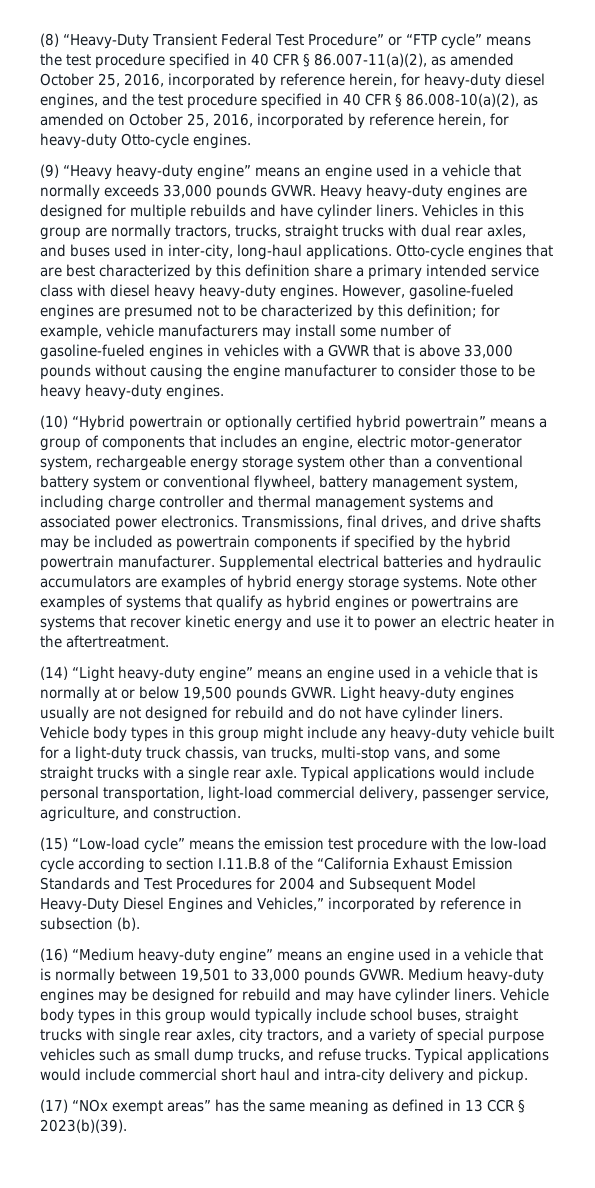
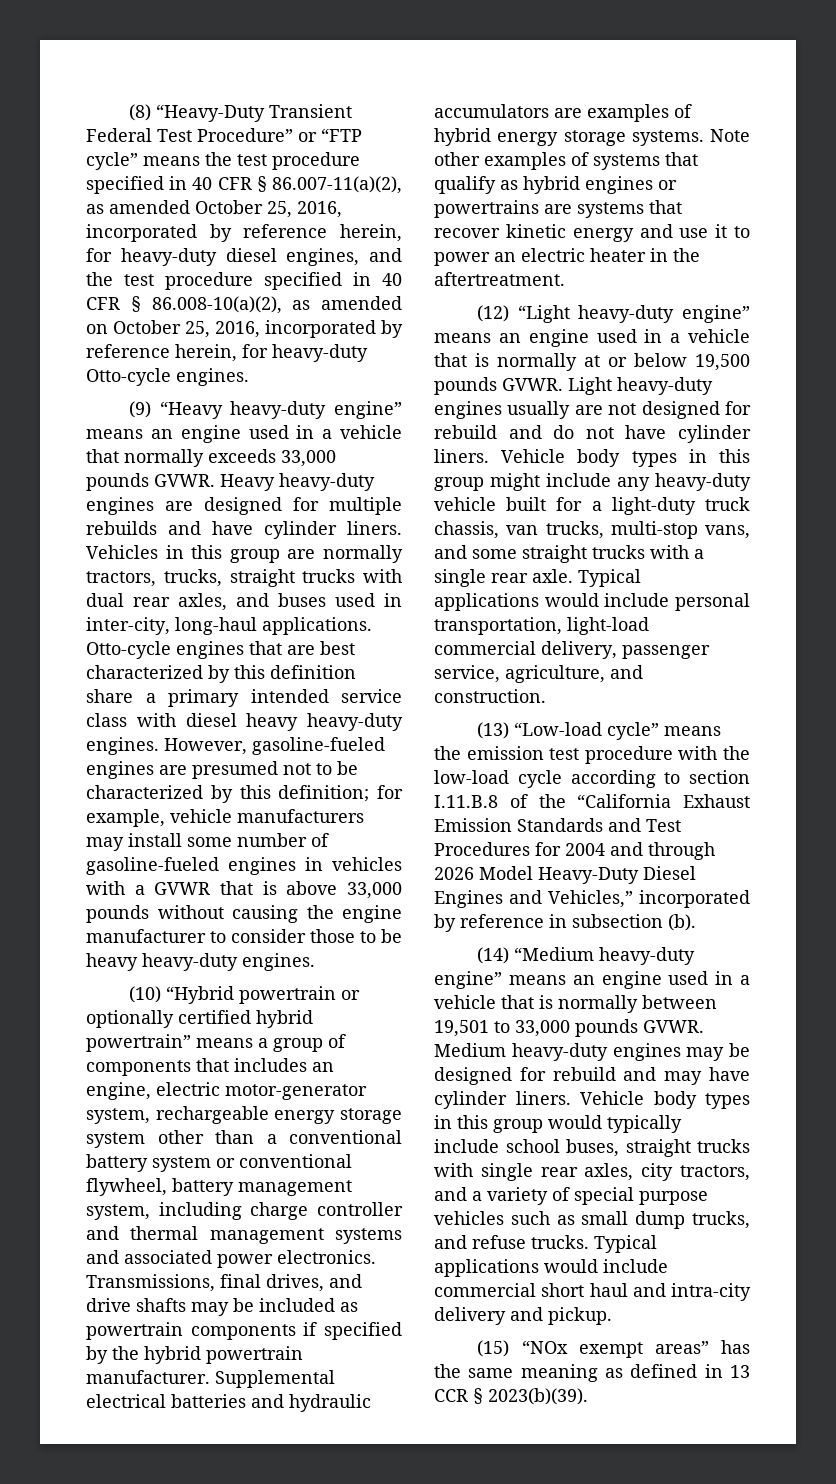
[40,666,68,680] (14) -> [477,305,510,322] (12)
[40,837,68,851] (15) -> [477,722,510,739] (13)
[348,877,431,893] Subsequent -> [648,842,715,860] [434,867,474,880] through 2026
[40,948,68,962] (16) -> [477,947,510,964] (14)
[40,1099,68,1113] (17) -> [477,1340,510,1357] (15)

